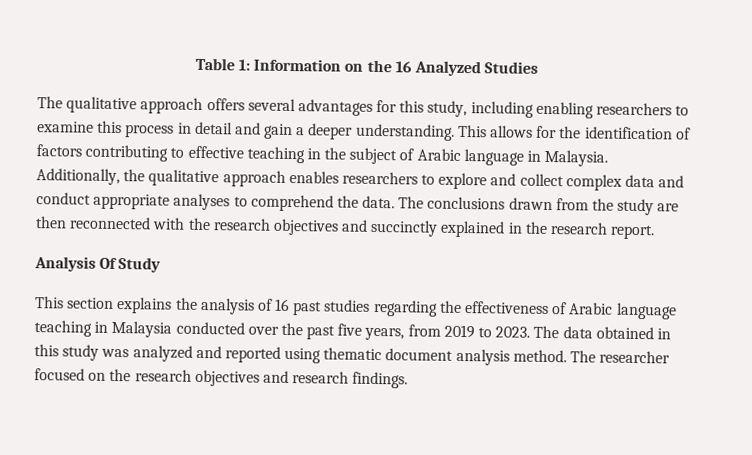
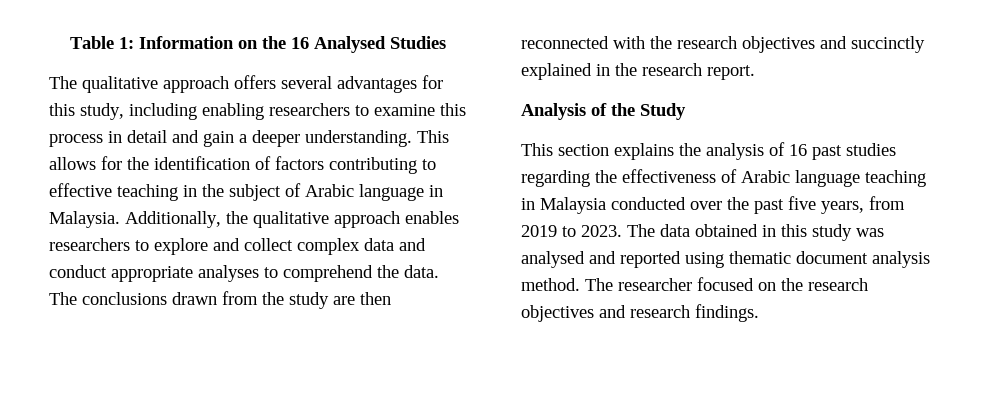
[413,60,481,77] Analyzed -> [314,36,386,53] Analysed
[99,257,118,270] Of -> [591,103,635,116] of the
[132,345,193,362] analyzed -> [521,251,585,268] analysed

